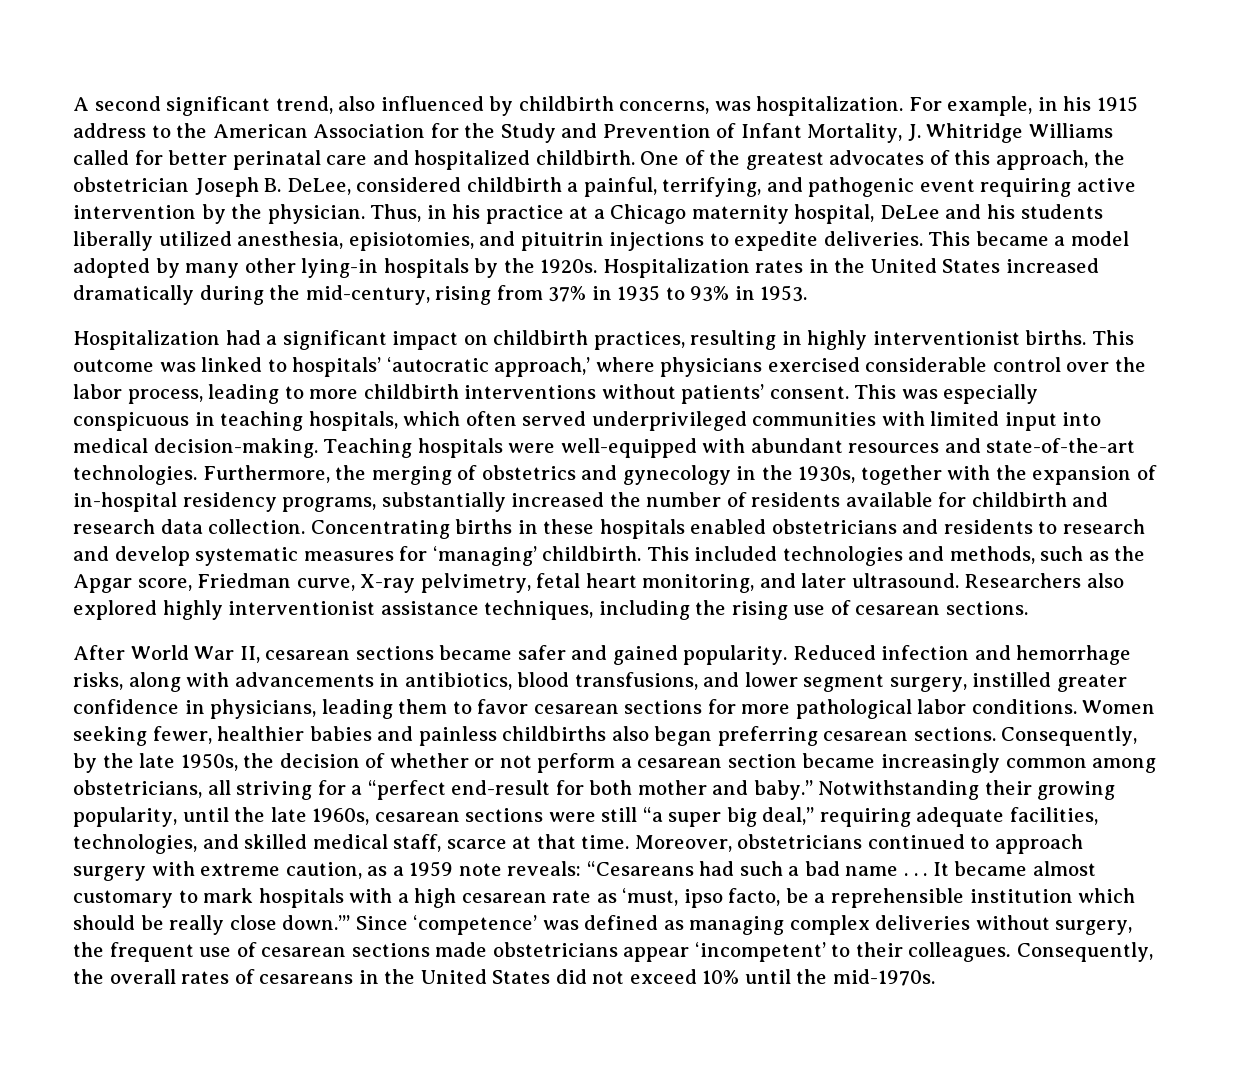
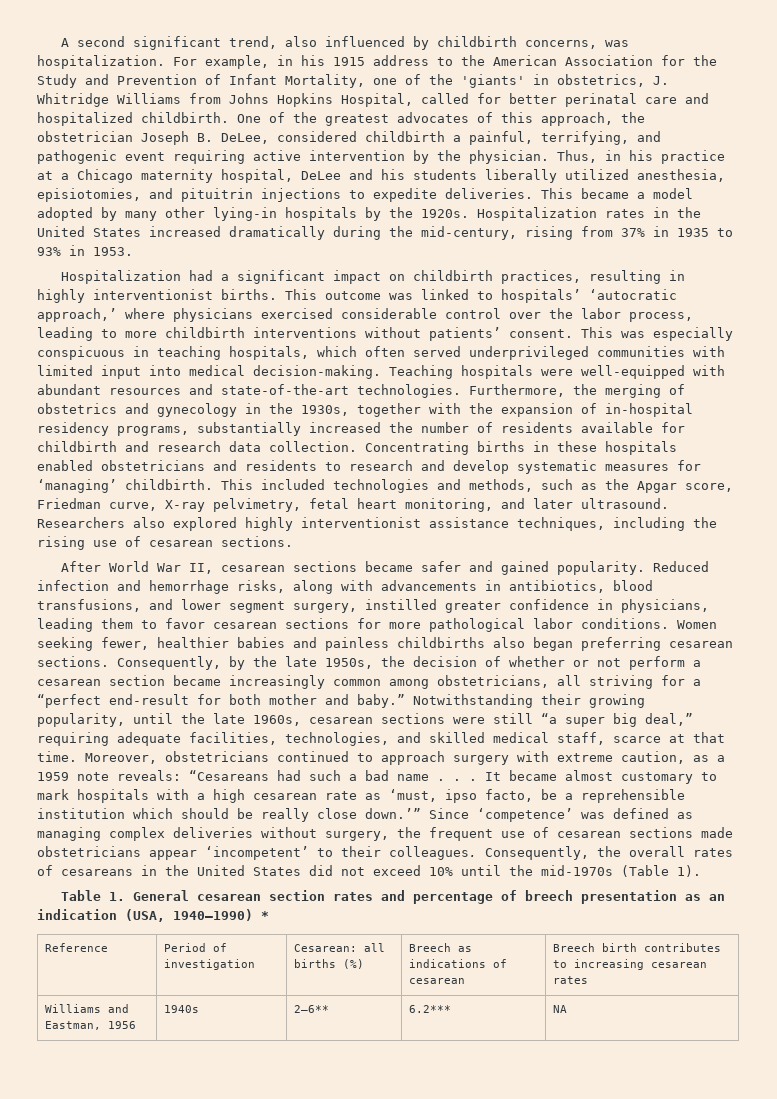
[907,123,1114,143] J. Whitridge Williams -> [373,74,669,88] [37,93,413,107] one of the 'giants' in obstetrics, J. Whitridge Williams from Johns Hopkins Hospital,
[833,969,936,986] mid-1970s. -> [541,865,701,877] [60,890,725,904] [37,909,269,922] [44,943,108,952] [163,943,227,952] [163,959,255,970] [293,943,385,952] [293,959,364,969] [408,943,472,952] [408,959,507,968] [408,978,465,984] [552,943,721,952] [552,959,707,970] [552,976,588,984] [44,1004,129,1013] [44,1021,136,1030] [163,1005,199,1013] [293,1005,329,1013] [408,1005,451,1013] [552,1005,567,1013] mid-1970s (Table 1). // Table 1. General cesarean section rates and percentage of breech presentation as an indication (USA, 1940–1990) * // Reference | Period of investigation | Cesarean: all births (%) | Breech as indications of cesarean | Breech birth contributes to increasing cesarean rates // Williams and Eastman, 1956 | 1940s | 2–6** | 6.2*** | NA

